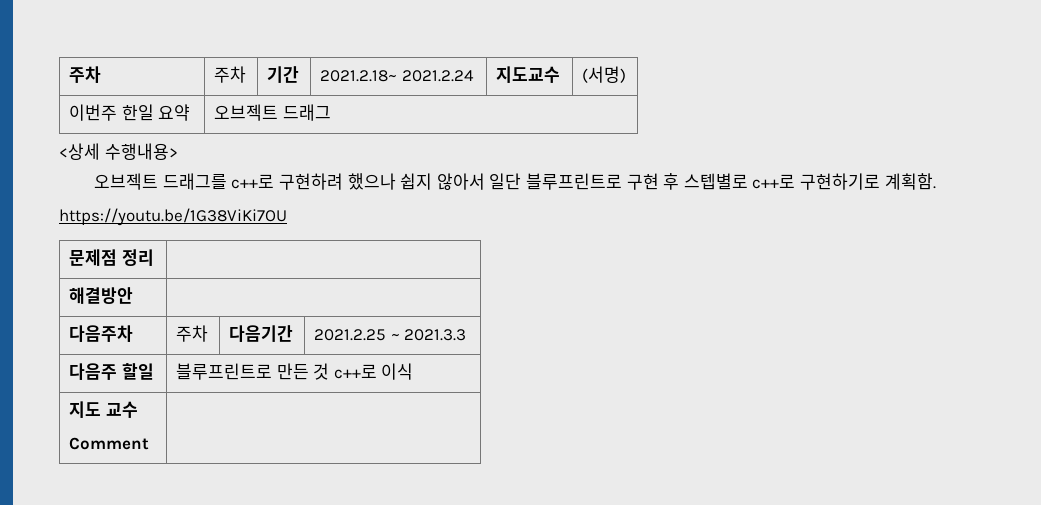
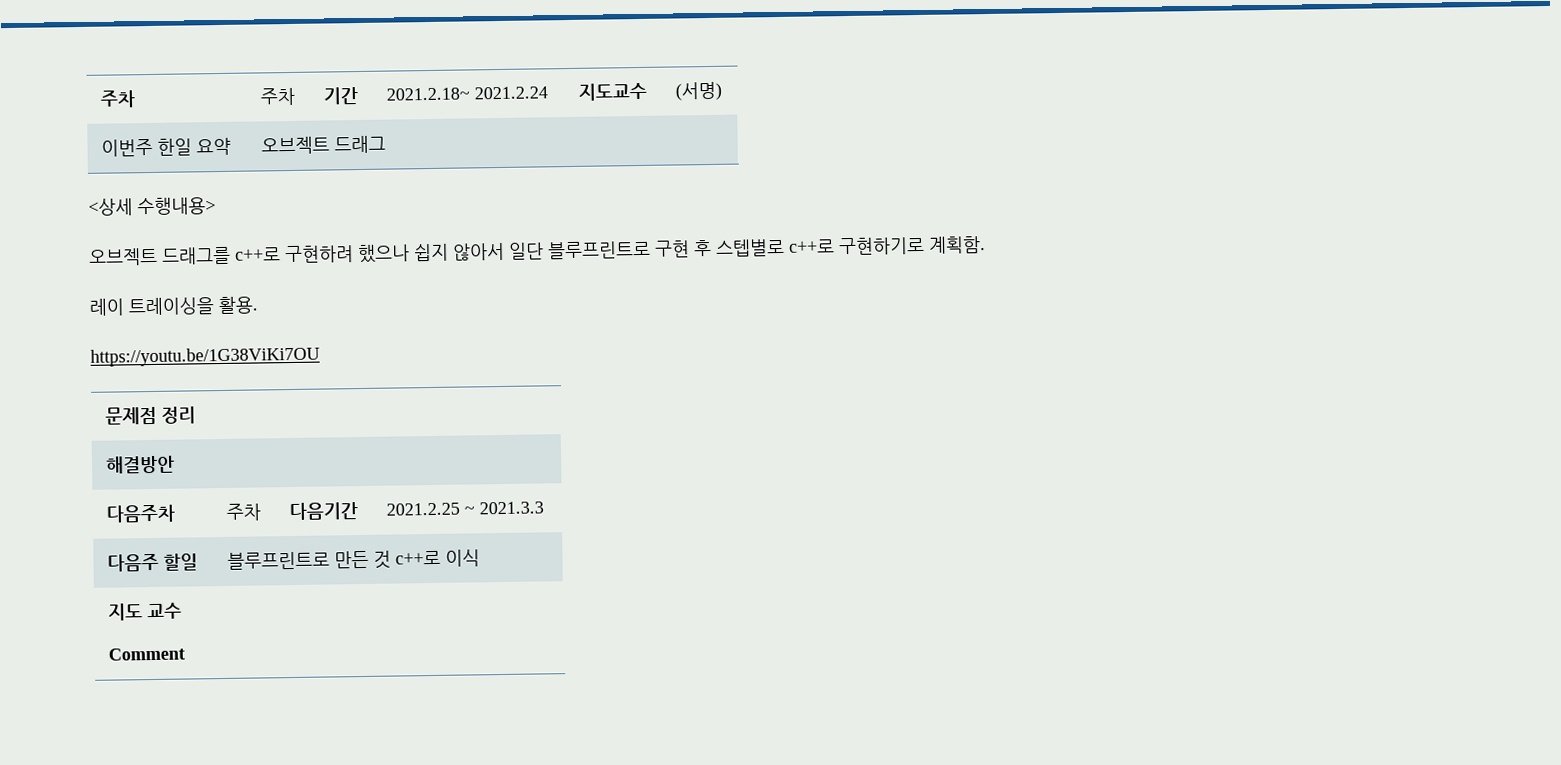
(936, 181) none -> [89,296,258,316] // 레이 트레이싱을 활용.

